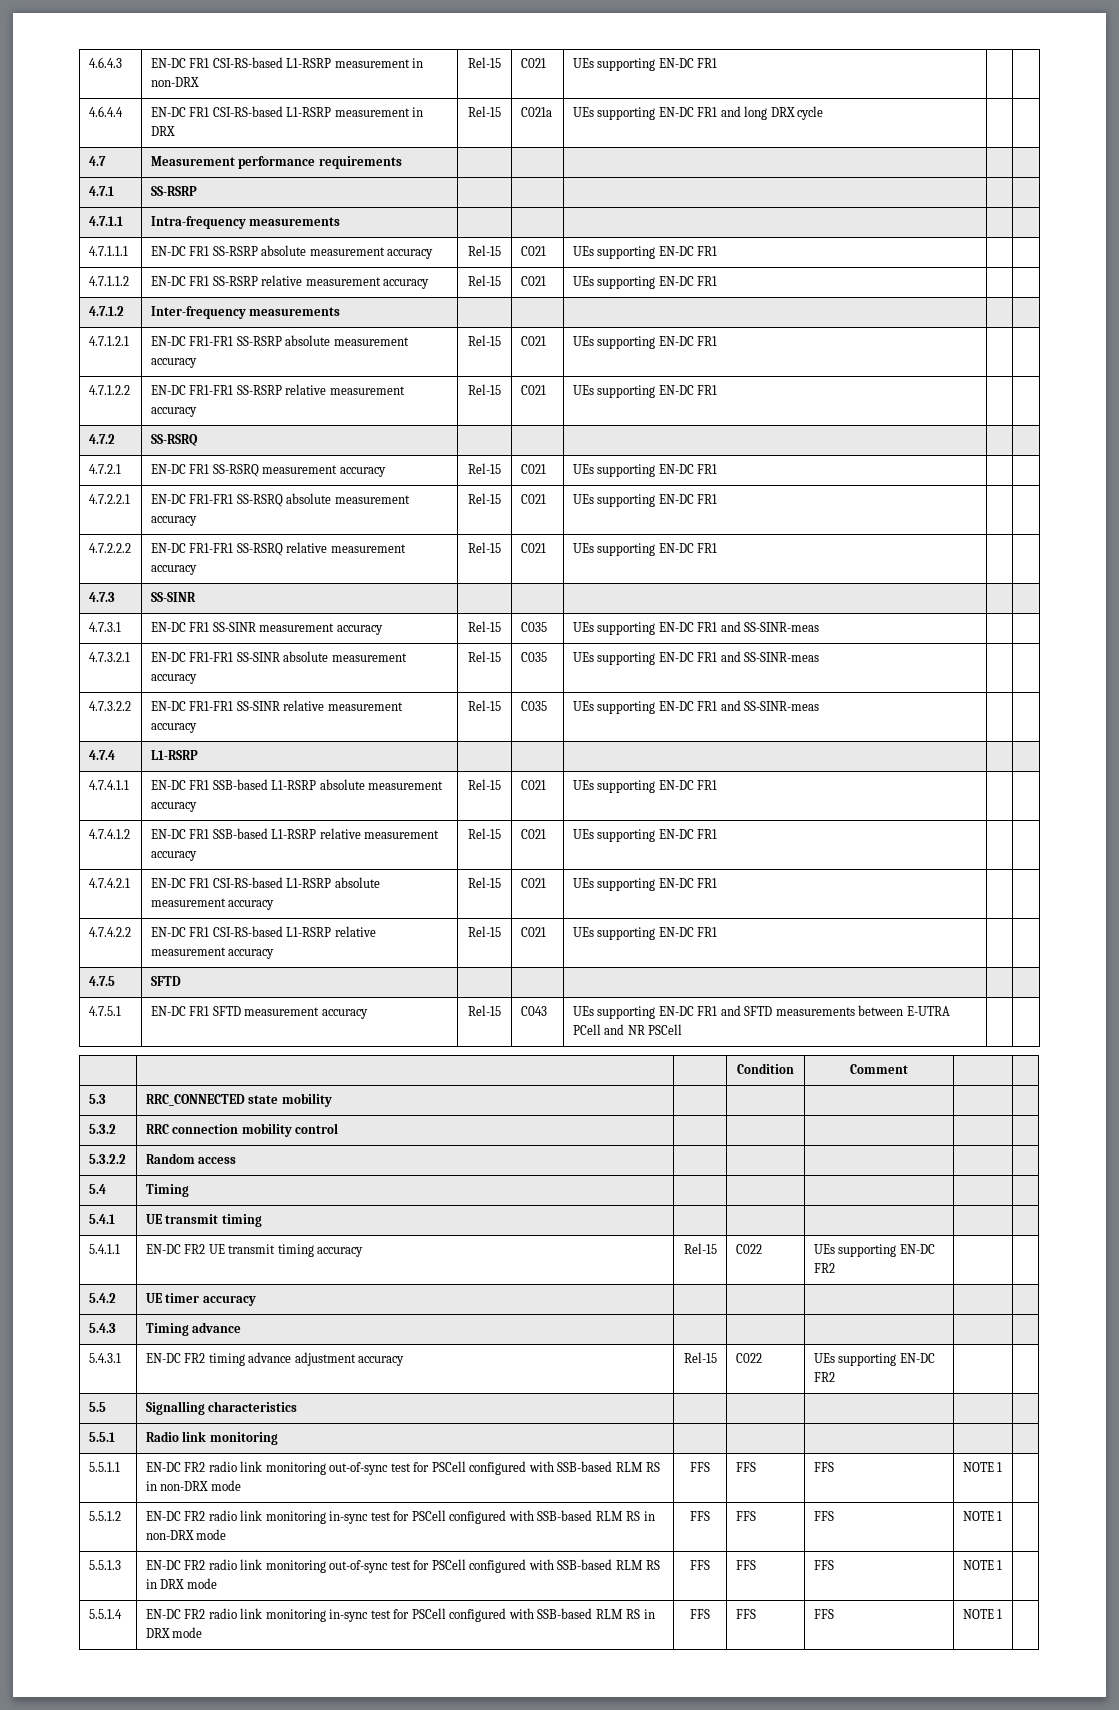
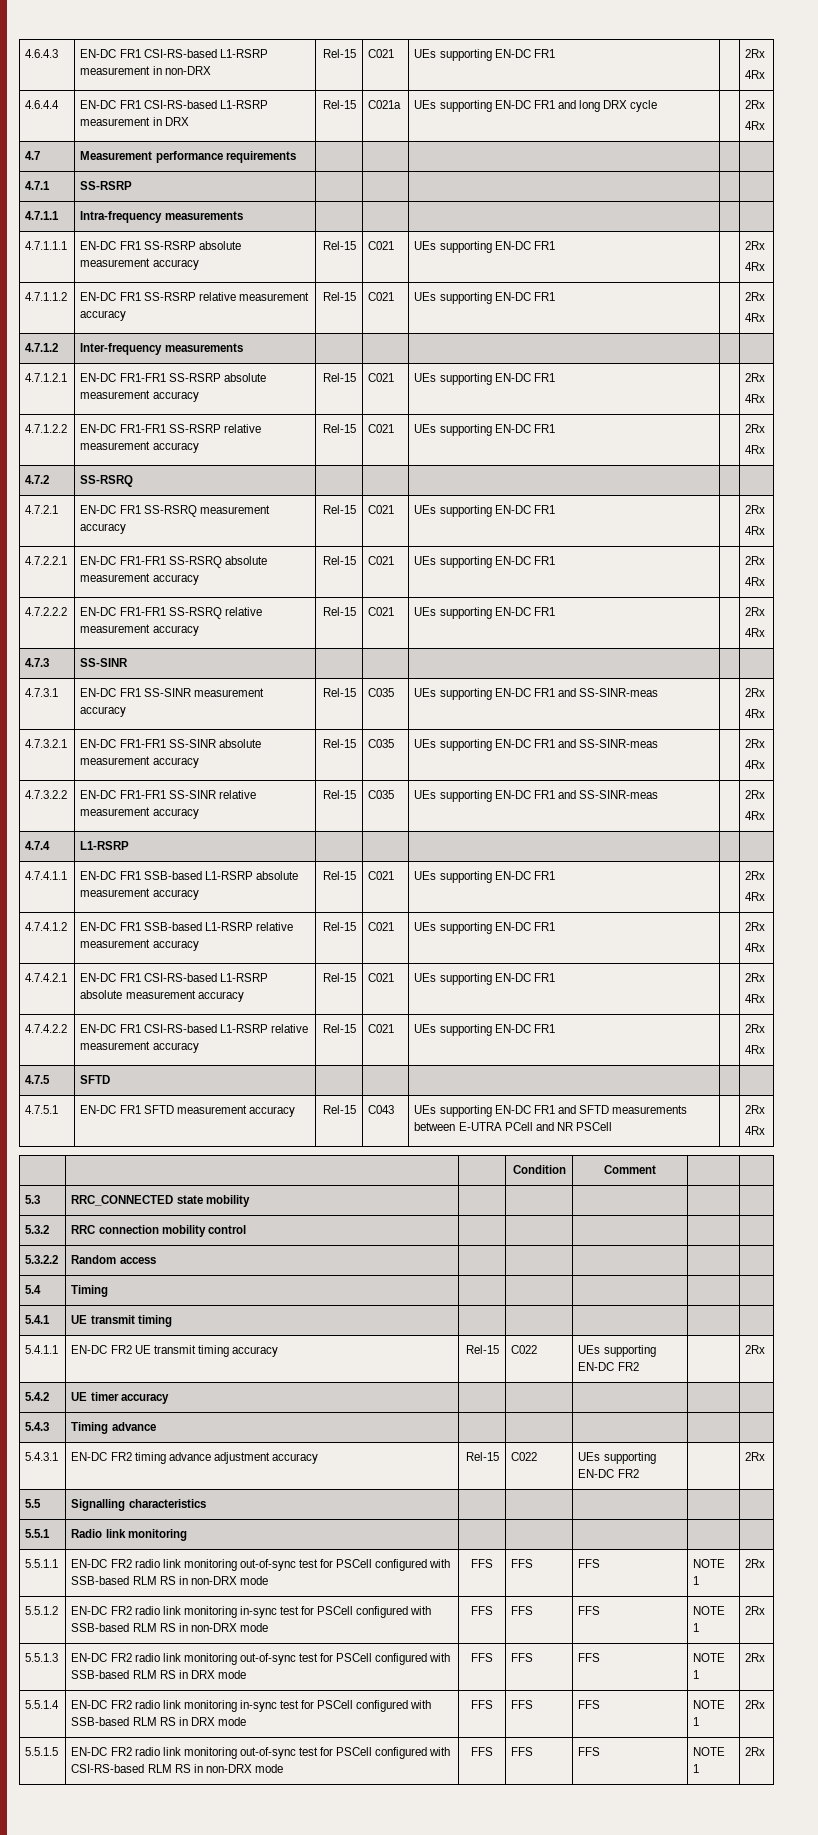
(718, 63) none -> [745,49,766,58] [745,70,766,79] 2Rx // 4Rx
(824, 113) none -> [745,100,766,109] [745,121,766,130] 2Rx // 4Rx
(718, 251) none -> [745,241,766,250] [745,262,766,271] 2Rx // 4Rx
(718, 281) none -> [745,292,766,301] [745,313,766,322] 2Rx // 4Rx
(718, 341) none -> [745,373,766,382] [745,394,766,403] 2Rx // 4Rx
(718, 390) none -> [745,424,766,433] [745,445,766,454] 2Rx // 4Rx
(718, 469) none -> [745,505,766,514] [745,526,766,535] 2Rx // 4Rx
(718, 499) none -> [745,556,766,565] [745,577,766,586] 2Rx // 4Rx
(718, 548) none -> [745,607,766,616] [745,628,766,637] 2Rx // 4Rx
(820, 627) none -> [745,688,766,697] [745,709,766,718] 2Rx // 4Rx
(820, 657) none -> [745,739,766,748] [745,760,766,769] 2Rx // 4Rx
(820, 706) none -> [745,790,766,799] [745,811,766,820] 2Rx // 4Rx
(718, 785) none -> [745,871,766,880] [745,892,766,901] 2Rx // 4Rx
(718, 834) none -> [745,922,766,931] [745,943,766,952] 2Rx // 4Rx
(718, 883) none -> [745,973,766,982] [745,994,766,1003] 2Rx // 4Rx
(718, 932) none -> [745,1024,766,1033] [745,1045,766,1054] 2Rx // 4Rx
(683, 1029) none -> [745,1105,766,1114] [745,1126,766,1135] 2Rx // 4Rx
(835, 1268) none -> [745,1345,766,1354] 2Rx
(835, 1377) none -> [745,1452,766,1461] 2Rx
(1003, 1467) none -> [745,1559,766,1568] 2Rx
(1003, 1516) none -> [745,1606,766,1615] 2Rx
(1003, 1565) none -> [745,1653,766,1662] 2Rx
(1003, 1614) none -> [745,1700,766,1709] [25,1747,59,1756] [71,1747,451,1759] [71,1764,283,1773] [471,1747,493,1756] [511,1747,534,1756] [578,1747,601,1756] [693,1747,726,1756] [693,1764,700,1773] [745,1747,766,1756] 2Rx // 5.5.1.5 | EN-DC FR2 radio link monitoring out-of-sync test for PSCell configured with CSI-RS-based RLM RS in non-DRX mode | FFS | FFS | FFS | NOTE 1 | 2Rx

